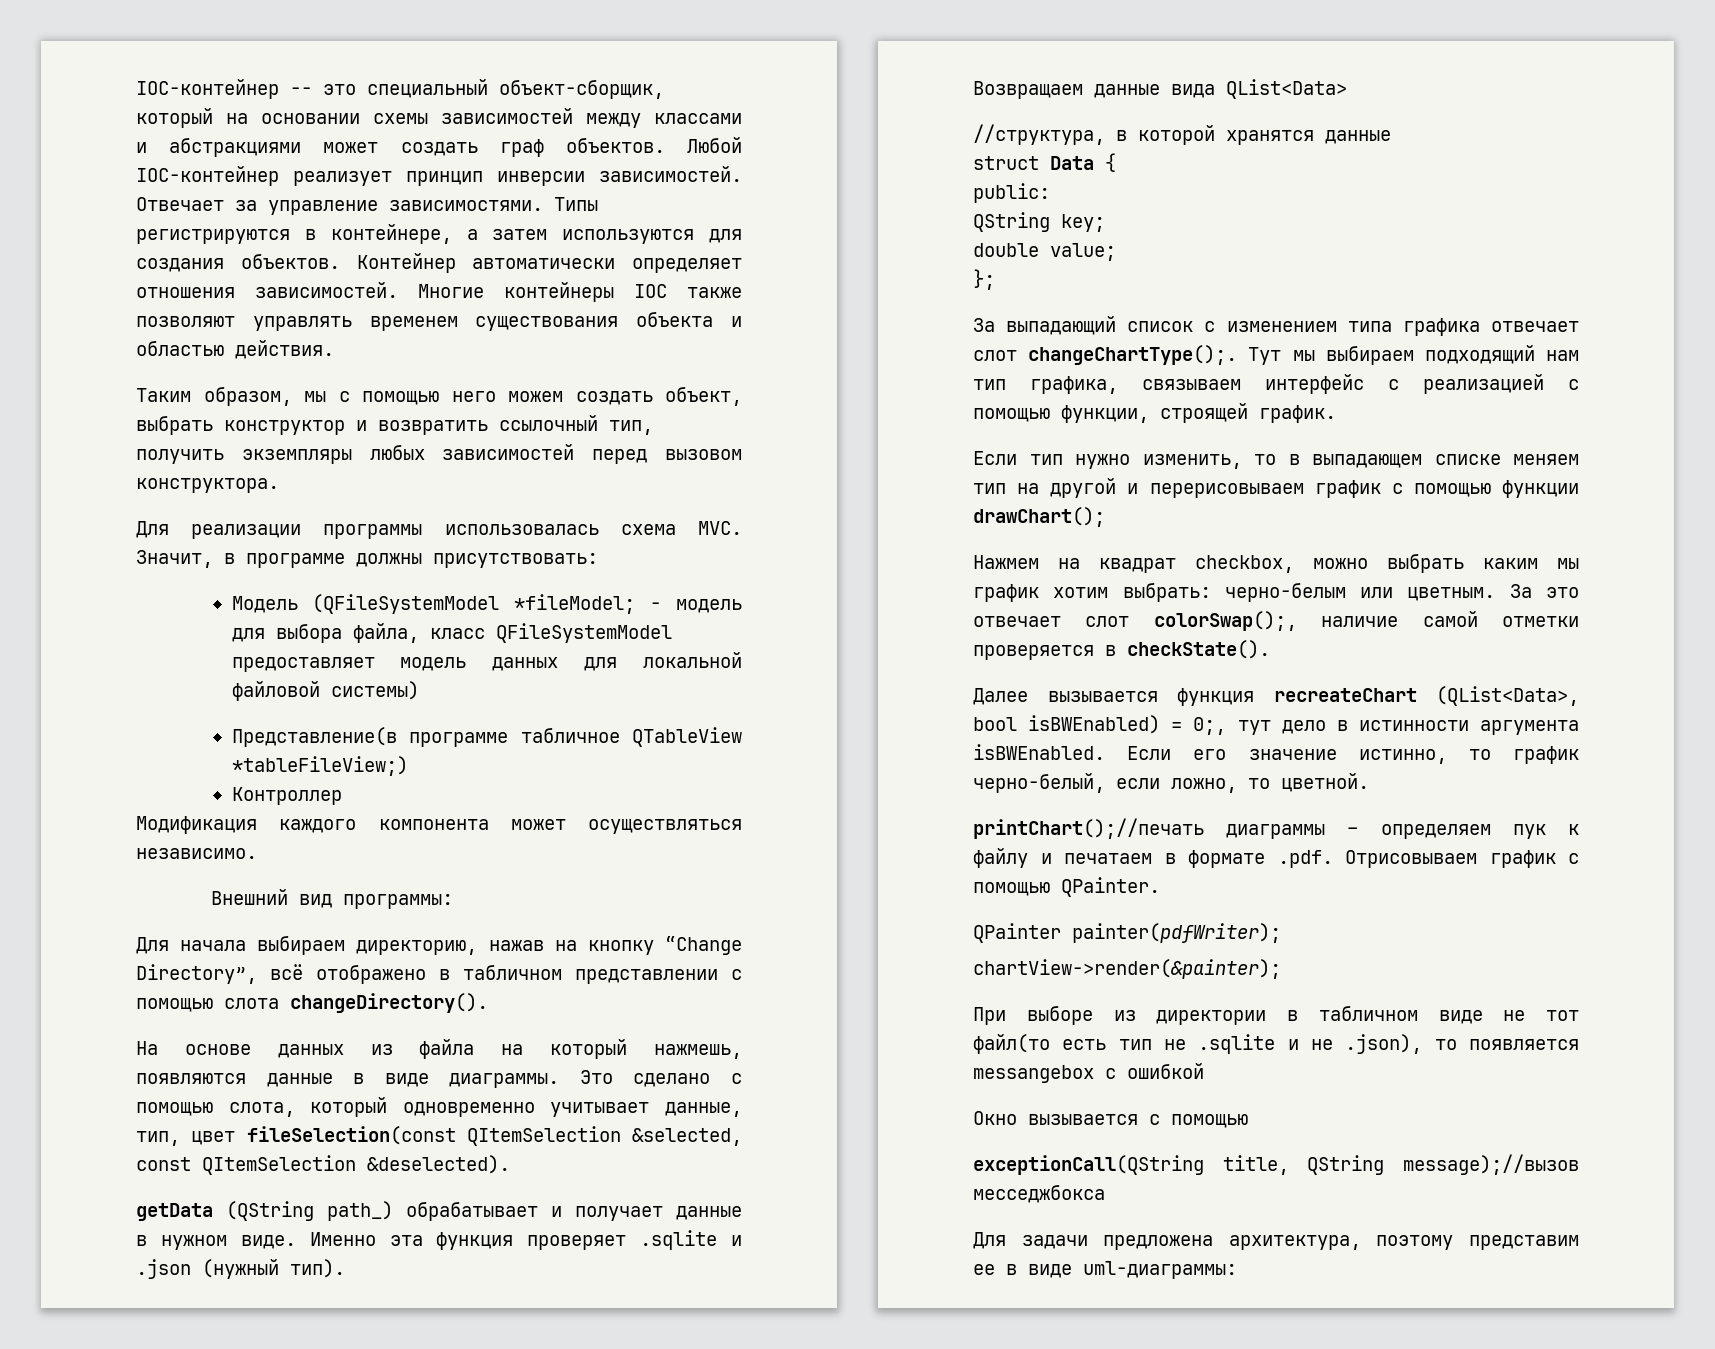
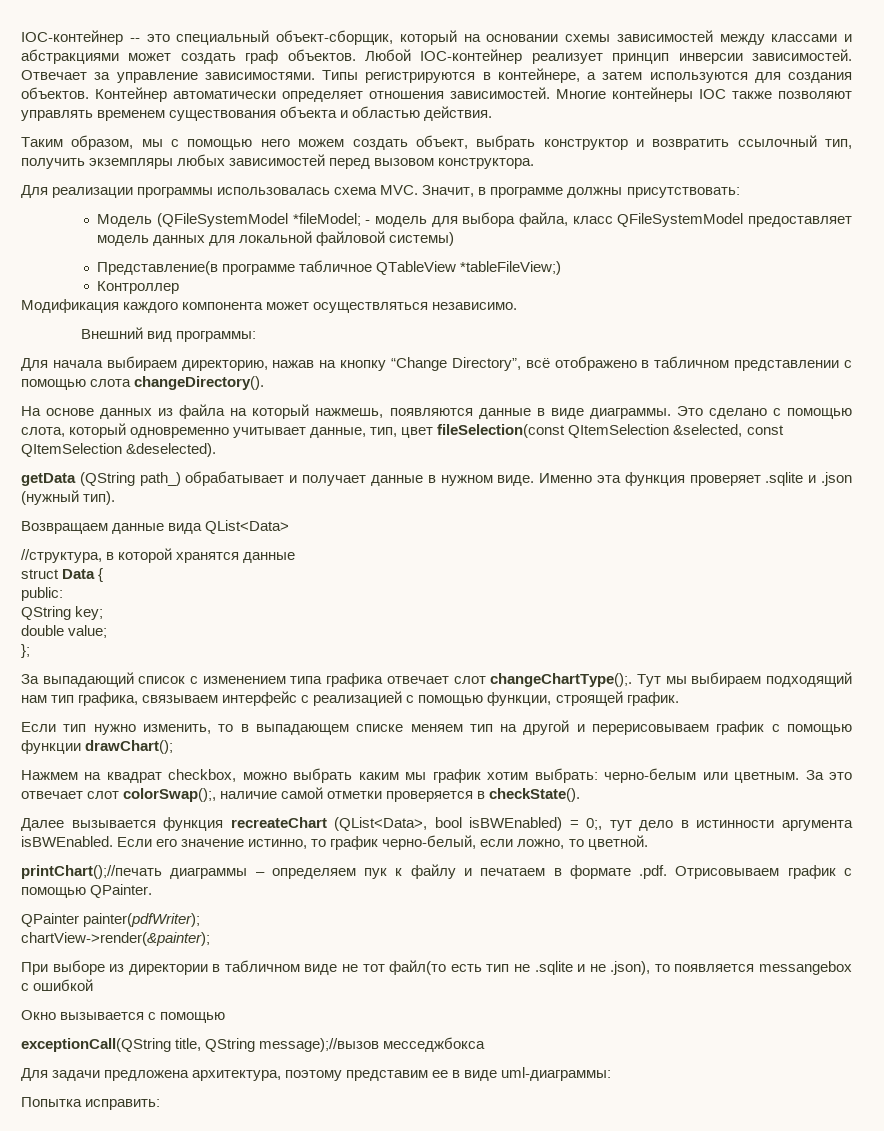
(1237, 1270) none -> [21,1097,161,1110] // Попытка исправить:

